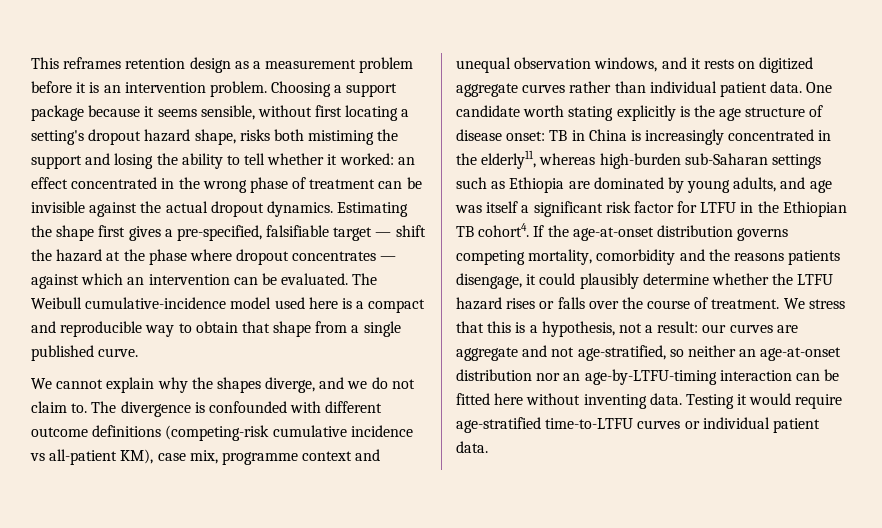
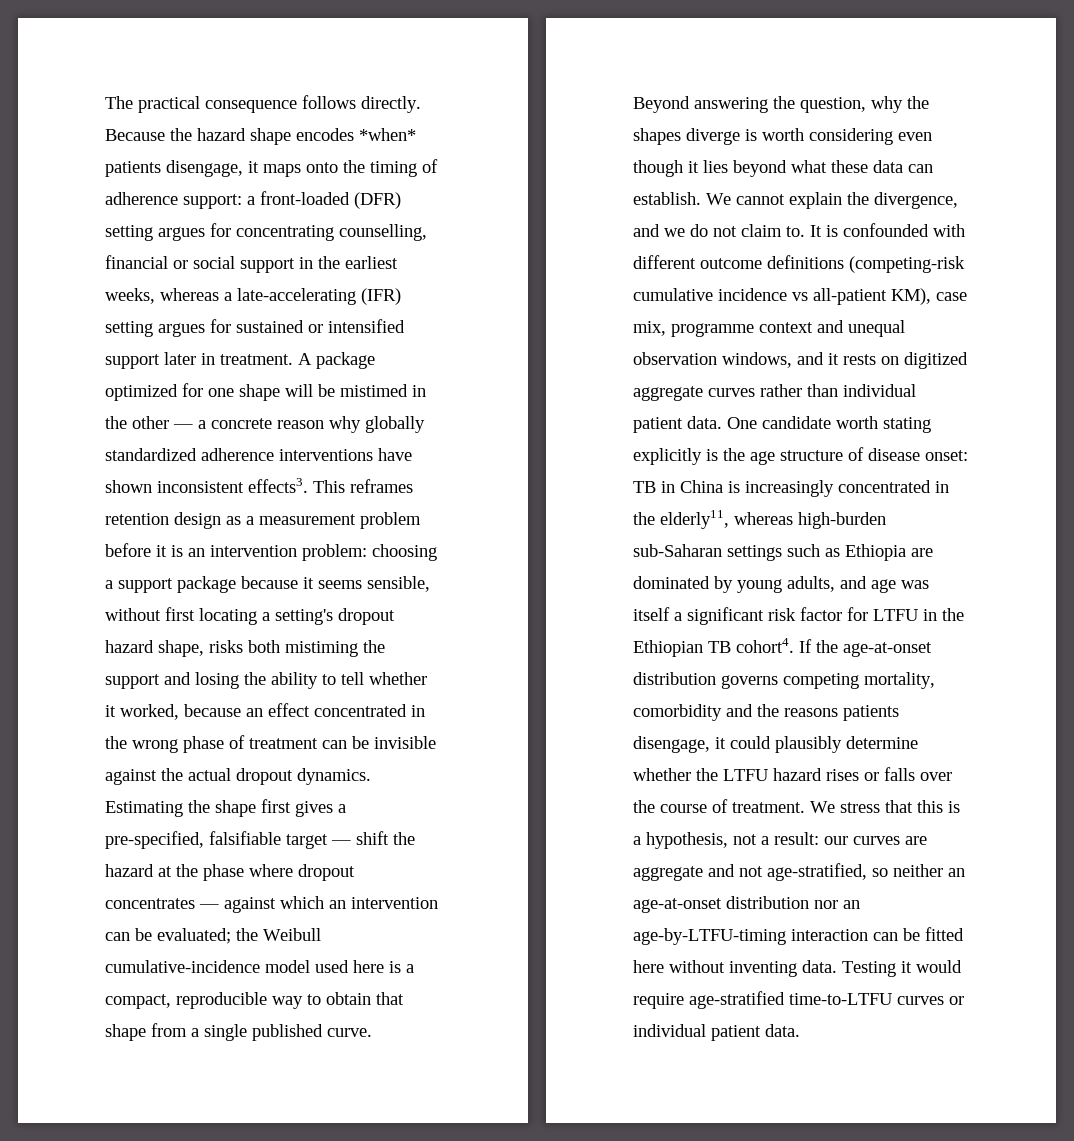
(31, 63) none -> [105,95,421,113] [105,128,416,145] [105,159,438,177] [105,191,401,209] [105,223,427,241] [105,255,398,273] [105,288,401,305] [105,319,405,337] [105,352,375,369] [105,383,426,401] [105,416,425,433] [105,448,412,461] [105,478,308,493] The practical consequence follows directly. Because the hazard shape encodes *when* patients disengage, it maps onto the timing of adherence support: a front-loaded (DFR) setting argues for concentrating counselling, financial or social support in the earliest weeks, whereas a late-accelerating (IFR) setting argues for sustained or intensified support later in treatment. A package optimized for one shape will be mistimed in the other — a concrete reason why globally standardized adherence interventions have shown inconsistent effects3.
[209,81,332,97] problem. Choosing -> [302,544,437,561] problem: choosing
[339,153,394,165] worked: -> [120,704,241,720] worked, because
[281,273,378,285] evaluated. The -> [157,928,258,944] evaluated; the
[368,299,426,313] [31,321,56,333] compact and -> [105,994,171,1009] compact,
[31,377,316,393] We cannot explain why the shapes diverge, -> [633,96,929,113] [633,128,932,145] [633,160,933,177] [633,192,958,209] Beyond answering the question, why the shapes diverge is worth considering even though it lies beyond what these data can establish. We cannot explain the divergence,
[91,401,191,417] The divergence -> [810,225,822,237] It

